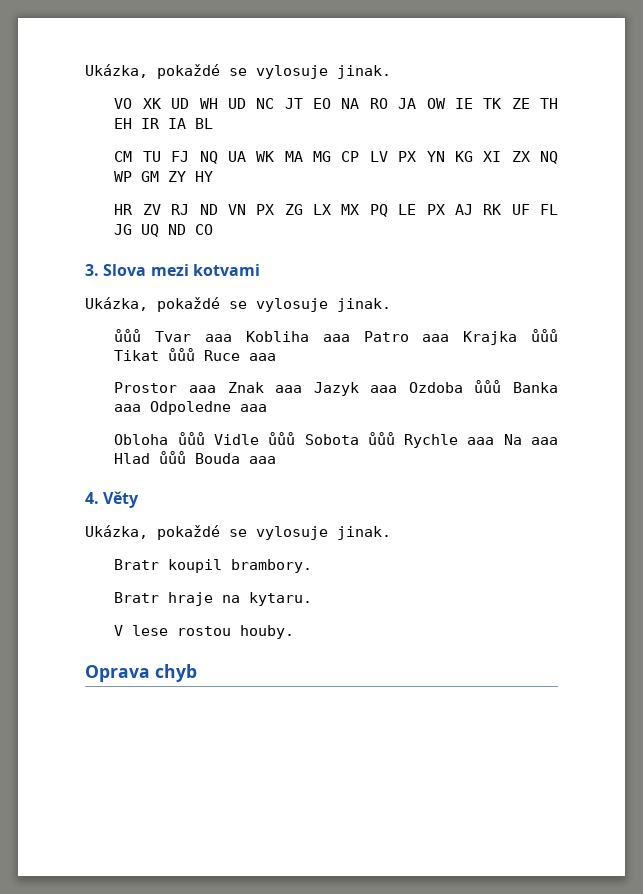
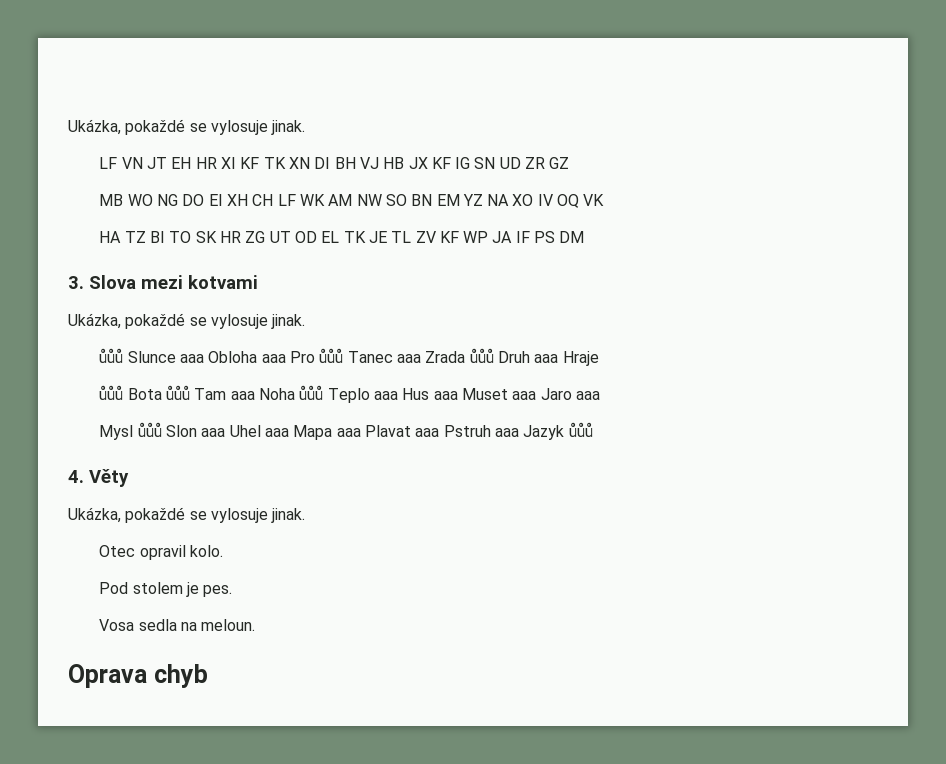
[85,64,391,79] [114,98,558,109] [114,118,214,129] [114,151,558,164] [114,171,214,182] [114,204,558,217] [114,224,214,237] Ukázka, pokaždé se vylosuje jinak. // VO XK UD WH UD NC JT EO NA RO JA OW IE TK ZE TH EH IR IA BL // CM TU FJ NQ UA WK MA MG CP LV PX YN KG XI ZX NQ WP GM ZY HY // HR ZV RJ ND VN PX ZG LX MX PQ LE PX AJ RK UF FL JG UQ ND CO -> [68,119,306,135] [99,157,570,169] [99,194,605,208] [99,231,585,243] Ukázka, pokaždé se vylosuje jinak. // LF VN JT EH HR XI KF TK XN DI BH VJ HB JX KF IG SN UD ZR GZ // MB WO NG DO EI XH CH LF WK AM NW SO BN EM YZ NA XO IV OQ VK // HA TZ BI TO SK HR ZG UT OD EL TK JE TL ZV KF WP JA IF PS DM
[155,329,558,345] [114,348,277,361] [114,380,558,396] [114,401,268,415] [114,432,558,448] [114,451,277,464] Tvar aaa Kobliha aaa Patro aaa Krajka ůůů Tikat ůůů Ruce aaa // Prostor aaa Znak aaa Jazyk aaa Ozdoba ůůů Banka aaa Odpoledne aaa // Obloha ůůů Vidle ůůů Sobota ůůů Rychle aaa Na aaa Hlad ůůů Bouda aaa -> [127,348,599,366] [99,385,600,403] [99,422,593,440] Slunce aaa Obloha aaa Pro ůůů Tanec aaa Zrada ůůů Druh aaa Hraje // ůůů Bota ůůů Tam aaa Noha ůůů Teplo aaa Hus aaa Muset aaa Jaro aaa // Mysl ůůů Slon aaa Uhel aaa Mapa aaa Plavat aaa Pstruh aaa Jazyk ůůů
[114,559,313,573] [114,592,313,606] [114,625,295,639] Bratr koupil brambory. // Bratr hraje na kytaru. // V lese rostou houby. -> [99,545,224,560] [99,582,233,597] [99,619,256,631] Otec opravil kolo. // Pod stolem je pes. // Vosa sedla na meloun.

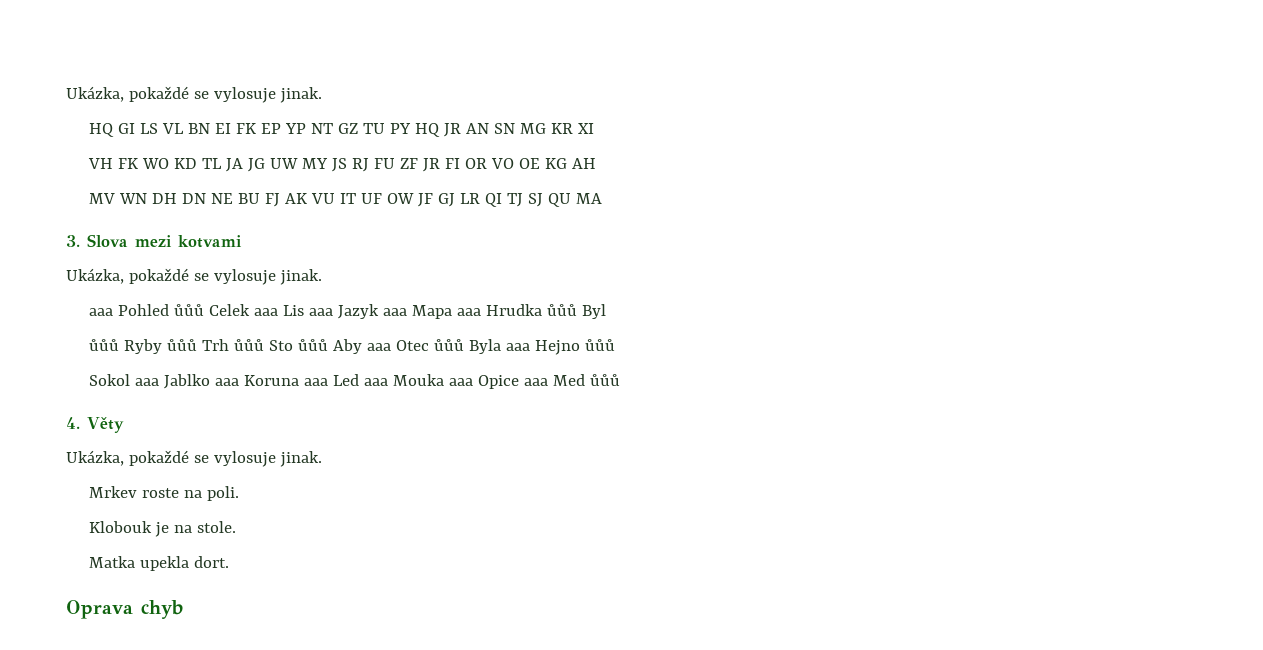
[68,119,306,135] [99,157,570,169] [99,194,605,208] [99,231,585,243] Ukázka, pokaždé se vylosuje jinak. // LF VN JT EH HR XI KF TK XN DI BH VJ HB JX KF IG SN UD ZR GZ // MB WO NG DO EI XH CH LF WK AM NW SO BN EM YZ NA XO IV OQ VK // HA TZ BI TO SK HR ZG UT OD EL TK JE TL ZV KF WP JA IF PS DM -> [66,86,322,103] [88,123,594,137] [87,158,596,172] [88,193,602,207] Ukázka, pokaždé se vylosuje jinak. // HQ GI LS VL BN EI FK EP YP NT GZ TU PY HQ JR AN SN MG KR XI // VH FK WO KD TL JA JG UW MY JS RJ FU ZF JR FI OR VO OE KG AH // MV WN DH DN NE BU FJ AK VU IT UF OW JF GJ LR QI TJ SJ QU MA
[99,348,599,366] [99,385,600,403] [99,422,565,440] ůůů Slunce aaa Obloha aaa Pro ůůů Tanec aaa Zrada ůůů Druh aaa Hraje // ůůů Bota ůůů Tam aaa Noha ůůů Teplo aaa Hus aaa Muset aaa Jaro aaa // Mysl ůůů Slon aaa Uhel aaa Mapa aaa Plavat aaa Pstruh aaa Jazyk -> [88,304,606,319] [88,339,615,355] [88,374,585,389] aaa Pohled ůůů Celek aaa Lis aaa Jazyk aaa Mapa aaa Hrudka ůůů Byl // ůůů Ryby ůůů Trh ůůů Sto ůůů Aby aaa Otec ůůů Byla aaa Hejno ůůů // Sokol aaa Jablko aaa Koruna aaa Led aaa Mouka aaa Opice aaa Med
[99,545,224,560] [99,582,233,597] [99,619,256,631] Otec opravil kolo. // Pod stolem je pes. // Vosa sedla na meloun. -> [88,486,239,501] [88,521,236,537] [88,556,229,571] Mrkev roste na poli. // Klobouk je na stole. // Matka upekla dort.

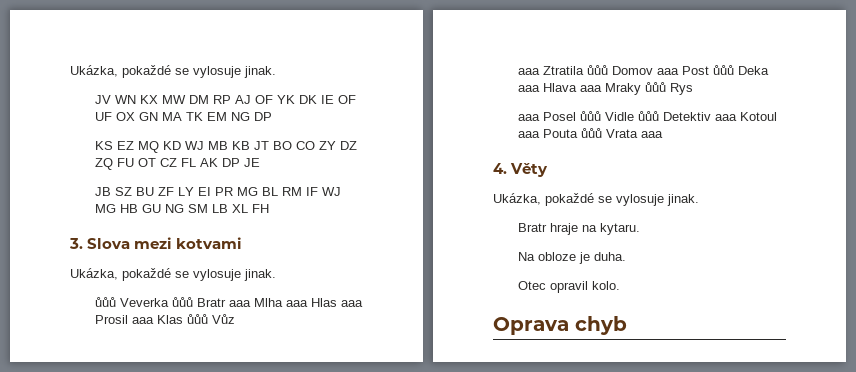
[66,86,322,103] [88,123,594,137] [87,158,596,172] [88,193,602,207] Ukázka, pokaždé se vylosuje jinak. // HQ GI LS VL BN EI FK EP YP NT GZ TU PY HQ JR AN SN MG KR XI // VH FK WO KD TL JA JG UW MY JS RJ FU ZF JR FI OR VO OE KG AH // MV WN DH DN NE BU FJ AK VU IT UF OW JF GJ LR QI TJ SJ QU MA -> [70,65,276,78] [95,95,357,104] [95,112,273,121] [95,141,358,153] [95,158,261,170] [95,187,342,196] [95,204,270,213] Ukázka, pokaždé se vylosuje jinak. // JV WN KX MW DM RP AJ OF YK DK IE OF UF OX GN MA TK EM NG DP // KS EZ MQ KD WJ MB KB JT BO CO ZY DZ ZQ FU OT CZ FL AK DP JE // JB SZ BU ZF LY EI PR MG BL RM IF WJ MG HB GU NG SM LB XL FH
[88,304,606,319] [88,339,615,355] [88,374,620,389] aaa Pohled ůůů Celek aaa Lis aaa Jazyk aaa Mapa aaa Hrudka ůůů Byl // ůůů Ryby ůůů Trh ůůů Sto ůůů Aby aaa Otec ůůů Byla aaa Hejno ůůů // Sokol aaa Jablko aaa Koruna aaa Led aaa Mouka aaa Opice aaa Med ůůů -> [95,297,364,307] [95,314,236,324] [518,65,770,75] [518,82,694,95] [518,111,778,121] [518,128,664,138] ůůů Veverka ůůů Bratr aaa Mlha aaa Hlas aaa Prosil aaa Klas ůůů Vůz // aaa Ztratila ůůů Domov aaa Post ůůů Deka aaa Hlava aaa Mraky ůůů Rys // aaa Posel ůůů Vidle ůůů Detektiv aaa Kotoul aaa Pouta ůůů Vrata aaa
[88,486,239,501] [88,521,236,537] [88,556,229,571] Mrkev roste na poli. // Klobouk je na stole. // Matka upekla dort. -> [518,223,641,235] [518,252,627,264] [518,281,621,293] Bratr hraje na kytaru. // Na obloze je duha. // Otec opravil kolo.

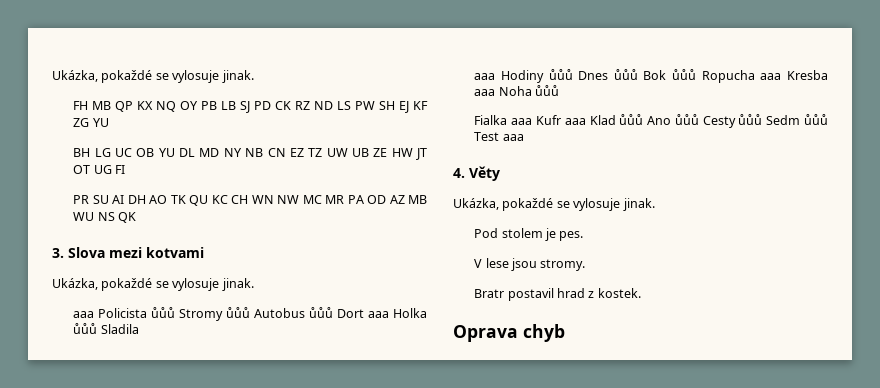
[70,65,276,78] [95,95,357,104] [95,112,273,121] [95,141,358,153] [95,158,261,170] [95,187,342,196] [95,204,270,213] Ukázka, pokaždé se vylosuje jinak. // JV WN KX MW DM RP AJ OF YK DK IE OF UF OX GN MA TK EM NG DP // KS EZ MQ KD WJ MB KB JT BO CO ZY DZ ZQ FU OT CZ FL AK DP JE // JB SZ BU ZF LY EI PR MG BL RM IF WJ MG HB GU NG SM LB XL FH -> [52,70,254,83] [73,101,428,113] [73,118,109,127] [73,148,428,160] [73,165,126,174] [73,195,427,206] [73,212,137,223] Ukázka, pokaždé se vylosuje jinak. // FH MB QP KX NQ OY PB LB SJ PD CK RZ ND LS PW SH EJ KF ZG YU // BH LG UC OB YU DL MD NY NB CN EZ TZ UW UB ZE HW JT OT UG FI // PR SU AI DH AO TK QU KC CH WN NW MC MR PA OD AZ MB WU NS QK
[95,297,364,307] [95,314,236,324] [518,65,770,75] [518,82,694,95] [518,111,778,121] [518,128,639,138] ůůů Veverka ůůů Bratr aaa Mlha aaa Hlas aaa Prosil aaa Klas ůůů Vůz // aaa Ztratila ůůů Domov aaa Post ůůů Deka aaa Hlava aaa Mraky ůůů Rys // aaa Posel ůůů Vidle ůůů Detektiv aaa Kotoul aaa Pouta ůůů Vrata -> [73,307,427,321] [73,323,139,334] [474,69,828,83] [474,85,560,96] [474,114,828,128] [474,132,500,141] aaa Policista ůůů Stromy ůůů Autobus ůůů Dort aaa Holka ůůů Sladila // aaa Hodiny ůůů Dnes ůůů Bok ůůů Ropucha aaa Kresba aaa Noha ůůů // Fialka aaa Kufr aaa Klad ůůů Ano ůůů Cesty ůůů Sedm ůůů Test
[518,223,641,235] [518,252,627,264] [518,281,621,293] Bratr hraje na kytaru. // Na obloze je duha. // Otec opravil kolo. -> [474,228,584,241] [474,258,586,271] [474,288,641,301] Pod stolem je pes. // V lese jsou stromy. // Bratr postavil hrad z kostek.

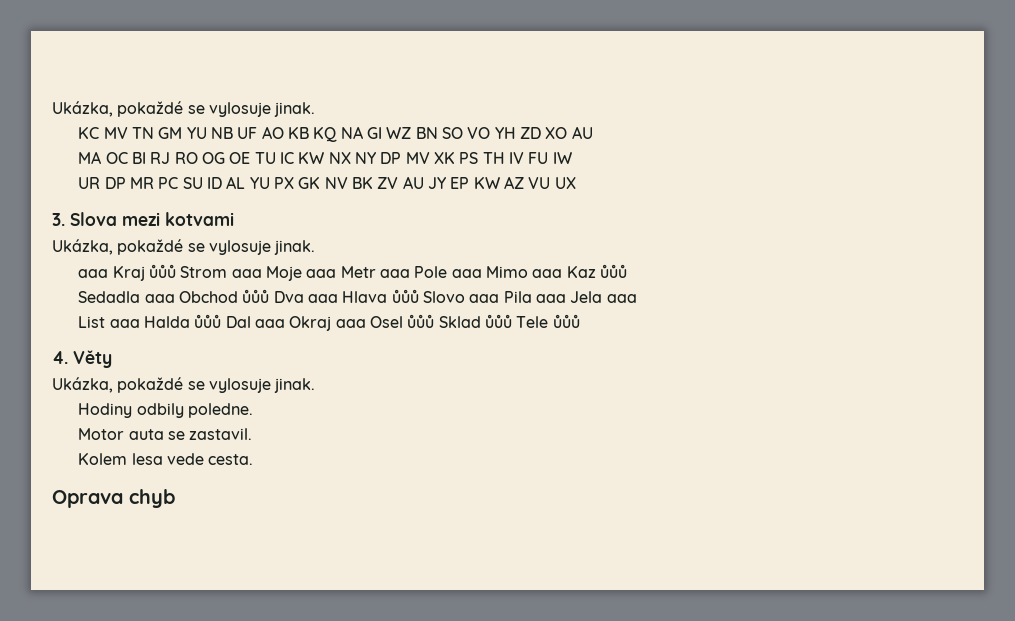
[52,70,254,83] [73,101,428,113] [73,118,109,127] [73,148,428,160] [73,165,126,174] [73,195,427,206] [73,212,137,223] Ukázka, pokaždé se vylosuje jinak. // FH MB QP KX NQ OY PB LB SJ PD CK RZ ND LS PW SH EJ KF ZG YU // BH LG UC OB YU DL MD NY NB CN EZ TZ UW UB ZE HW JT OT UG FI // PR SU AI DH AO TK QU KC CH WN NW MC MR PA OD AZ MB WU NS QK -> [52,101,316,117] [78,126,593,142] [78,151,572,164] [78,176,576,189] Ukázka, pokaždé se vylosuje jinak. // KC MV TN GM YU NB UF AO KB KQ NA GI WZ BN SO VO YH ZD XO AU // MA OC BI RJ RO OG OE TU IC KW NX NY DP MV XK PS TH IV FU IW // UR DP MR PC SU ID AL YU PX GK NV BK ZV AU JY EP KW AZ VU UX
[98,307,427,321] [73,323,139,334] [474,69,828,83] [474,85,560,96] [474,114,828,128] [474,132,524,141] Policista ůůů Stromy ůůů Autobus ůůů Dort aaa Holka ůůů Sladila // aaa Hodiny ůůů Dnes ůůů Bok ůůů Ropucha aaa Kresba aaa Noha ůůů // Fialka aaa Kufr aaa Klad ůůů Ano ůůů Cesty ůůů Sedm ůůů Test aaa -> [112,264,627,281] [78,289,637,303] [78,314,580,331] Kraj ůůů Strom aaa Moje aaa Metr aaa Pole aaa Mimo aaa Kaz ůůů // Sedadla aaa Obchod ůůů Dva aaa Hlava ůůů Slovo aaa Pila aaa Jela aaa // List aaa Halda ůůů Dal aaa Okraj aaa Osel ůůů Sklad ůůů Tele ůůů
[474,228,584,241] [474,258,586,271] [474,288,641,301] Pod stolem je pes. // V lese jsou stromy. // Bratr postavil hrad z kostek. -> [78,403,254,418] [78,428,253,440] [78,453,254,465] Hodiny odbily poledne. // Motor auta se zastavil. // Kolem lesa vede cesta.

